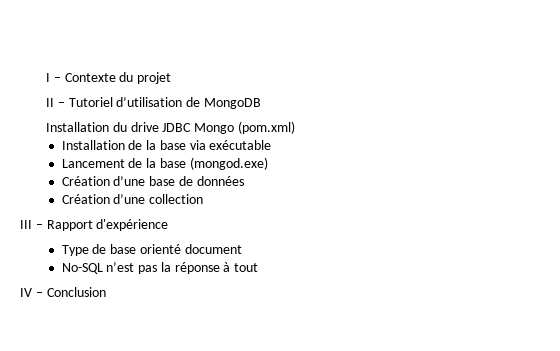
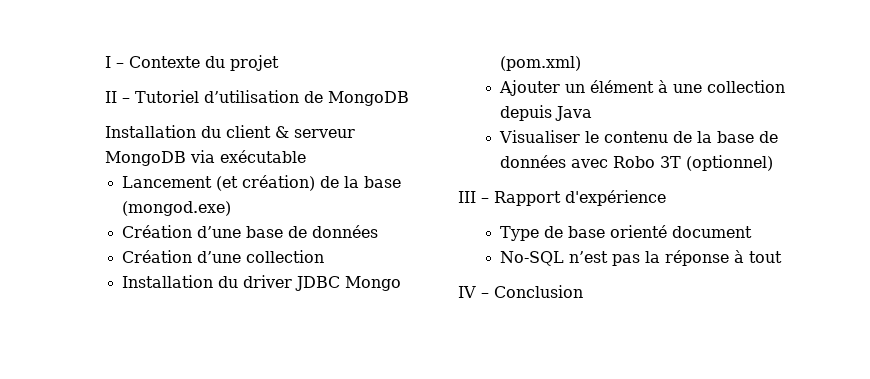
[130,121,296,134] [61,140,186,150] drive JDBC Mongo (pom.xml) // Installation de la base -> [225,125,355,138] [104,151,186,166] client & serveur MongoDB
(125, 163) none -> [216,175,316,191] (et création)
(204, 199) none -> [122,275,402,291] [500,56,582,71] [499,80,786,96] [500,105,593,121] [499,130,779,143] [500,155,774,171] // Installation du driver JDBC Mongo (pom.xml) // Ajouter un élément à une collection depuis Java // Visualiser le contenu de la base de données avec Robo 3T (optionnel)

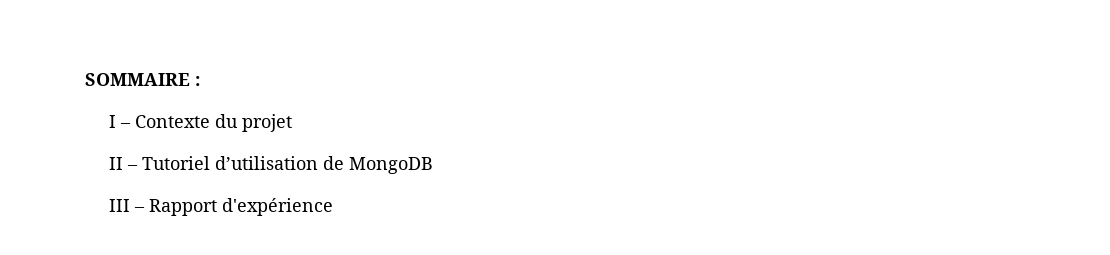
(104, 62) none -> [85,73,200,86] SOMMAIRE : //
[104,125,355,138] [104,150,306,166] [122,175,402,191] [122,201,232,216] [122,225,379,238] [122,250,325,263] [122,275,402,291] [500,56,582,71] [499,80,786,96] [500,105,593,121] [499,130,779,143] [500,155,774,171] [458,190,666,206] [500,225,753,241] [500,250,783,266] [458,285,583,298] Installation du client & serveur MongoDB via exécutable // Lancement (et création) de la base (mongod.exe) // Création d’une base de données // Création d’une collection // Installation du driver JDBC Mongo (pom.xml) // Ajouter un élément à une collection depuis Java // Visualiser le contenu de la base de données avec Robo 3T (optionnel) // III – Rapport d'expérience // Type de base orienté document // No-SQL n’est pas la réponse à tout // IV – Conclusion -> [108,198,333,216] III – Rapport d'expérience

